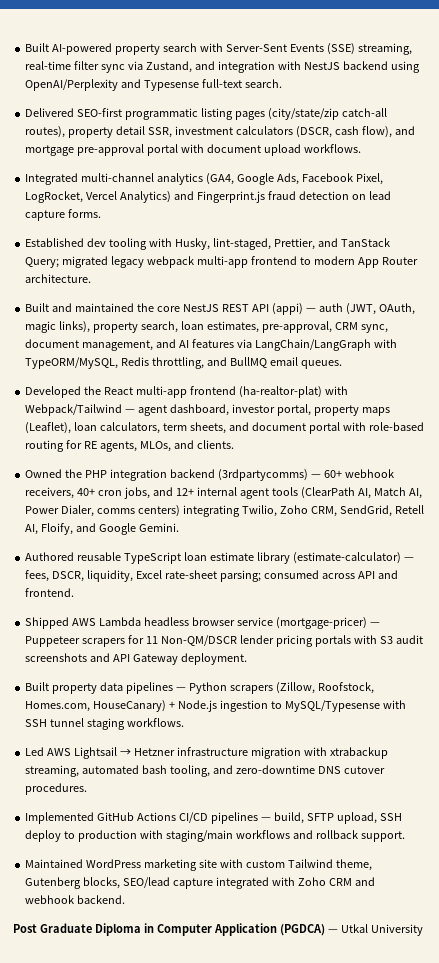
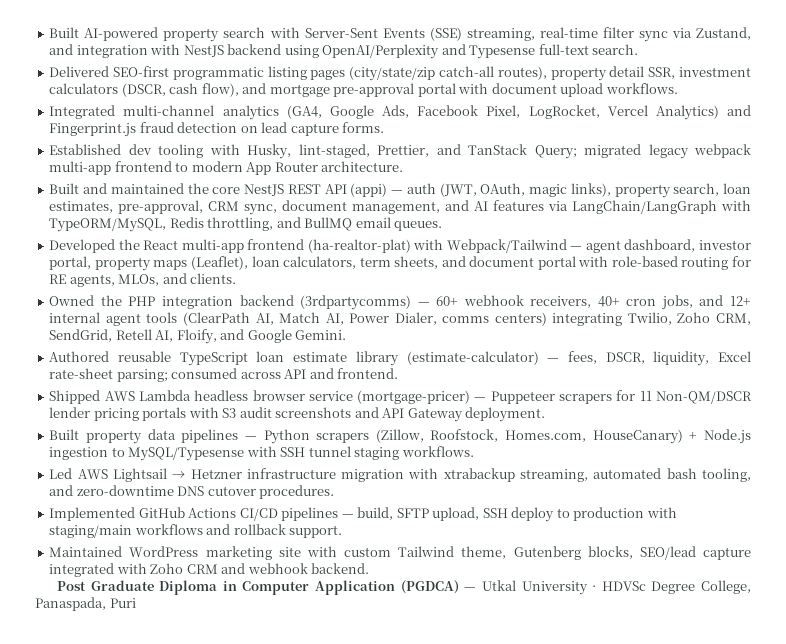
(423, 930) none -> [592,580,751,594] [35,597,136,611] · HDVSc Degree College, Panaspada, Puri

